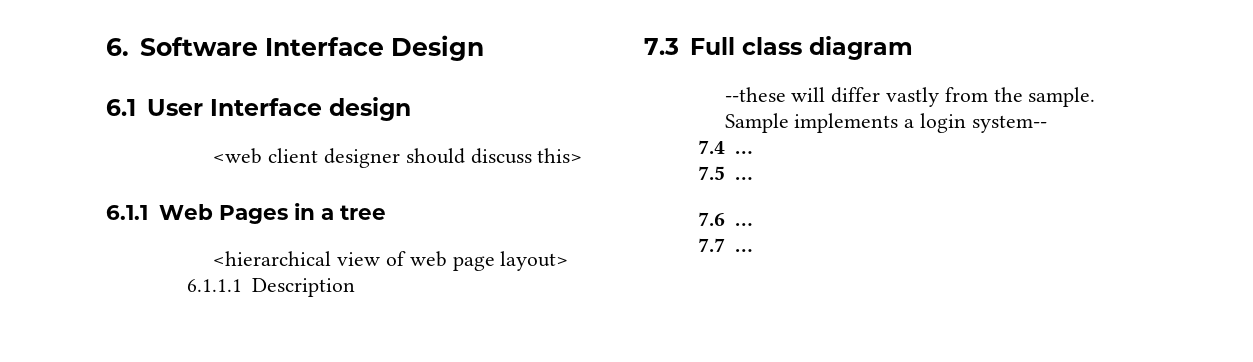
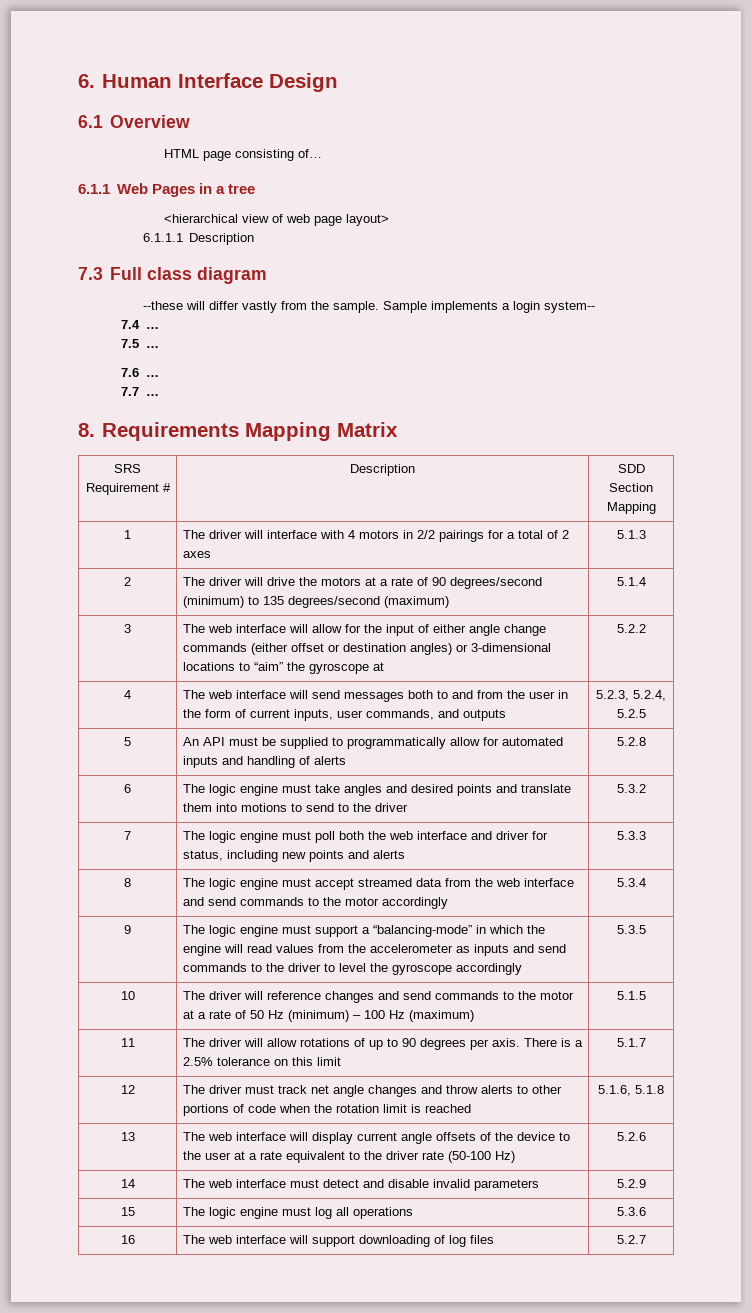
[139,37,258,56] Software -> [101,74,172,88] Human
[146,97,411,121] [213,148,583,168] User Interface design // <web client designer should discuss this> -> [109,115,190,128] [164,149,323,161] Overview // HTML page consisting of…
(754, 250) none -> [78,422,398,441] [114,464,141,473] [85,483,171,495] [350,464,415,476] [617,464,645,473] [609,483,653,492] [606,502,656,514] [124,530,131,539] [182,530,569,542] [182,551,211,558] [616,530,646,539] [124,577,131,586] [182,577,542,589] [182,596,449,608] [616,577,646,586] [124,624,131,633] [182,624,546,636] [182,643,551,655] [182,662,384,674] [616,624,646,633] [124,690,131,699] [182,690,568,702] [182,709,506,721] [596,690,666,701] [616,709,646,718] [124,737,131,746] [182,737,563,749] [182,756,346,768] [616,737,646,746] [124,784,131,793] [182,784,571,796] [182,803,408,812] [616,784,646,793] [124,831,131,840] [182,831,548,843] [182,850,405,862] [616,831,646,840] [124,878,131,887] [182,878,574,890] [182,897,448,909] [616,878,646,887] [124,925,131,934] [182,925,545,937] [182,944,566,956] [182,963,522,975] [616,925,646,934] [120,991,135,1000] [182,991,574,1003] [182,1010,474,1022] [616,991,646,1000] [120,1038,135,1047] [182,1038,583,1050] [182,1057,341,1066] [616,1038,646,1047] [120,1085,135,1094] [182,1085,562,1097] [182,1104,471,1116] [598,1085,664,1096] [120,1132,135,1141] [182,1132,570,1144] [182,1151,515,1163] [616,1132,646,1141] [120,1179,135,1188] [182,1179,539,1191] [616,1179,646,1188] [120,1207,135,1216] [182,1207,413,1219] [616,1207,646,1216] [120,1235,135,1244] [182,1235,494,1247] [616,1235,646,1244] // 8. Requirements Mapping Matrix // SRS Requirement # | Description | SDD Section Mapping // 1 | The driver will interface with 4 motors in 2/2 pairings for a total of 2 axes | 5.1.3 // 2 | The driver will drive the motors at a rate of 90 degrees/second (minimum) to 135 degrees/second (maximum) | 5.1.4 // 3 | The web interface will allow for the input of either angle change commands (either offset or destination angles) or 3-dimensional locations to “aim” the gyroscope at | 5.2.2 // 4 | The web interface will send messages both to and from the user in the form of current inputs, user commands, and outputs | 5.2.3, 5.2.4, 5.2.5 // 5 | An API must be supplied to programmatically allow for automated inputs and handling of alerts | 5.2.8 // 6 | The logic engine must take angles and desired points and translate them into motions to send to the driver | 5.3.2 // 7 | The logic engine must poll both the web interface and driver for status, including new points and alerts | 5.3.3 // 8 | The logic engine must accept streamed data from the web interface and send commands to the motor accordingly | 5.3.4 // 9 | The logic engine must support a “balancing-mode” in which the engine will read values from the accelerometer as inputs and send commands to the driver to level the gyroscope accordingly | 5.3.5 // 10 | The driver will reference changes and send commands to the motor at a rate of 50 Hz (minimum) – 100 Hz (maximum) | 5.1.5 // 11 | The driver will allow rotations of up to 90 degrees per axis. There is a 2.5% tolerance on this limit | 5.1.7 // 12 | The driver must track net angle changes and throw alerts to other portions of code when the rotation limit is reached | 5.1.6, 5.1.8 // 13 | The web interface will display current angle offsets of the device to the user at a rate equivalent to the driver rate (50-100 Hz) | 5.2.6 // 14 | The web interface must detect and disable invalid parameters | 5.2.9 // 15 | The logic engine must log all operations | 5.3.6 // 16 | The web interface will support downloading of log files | 5.2.7

